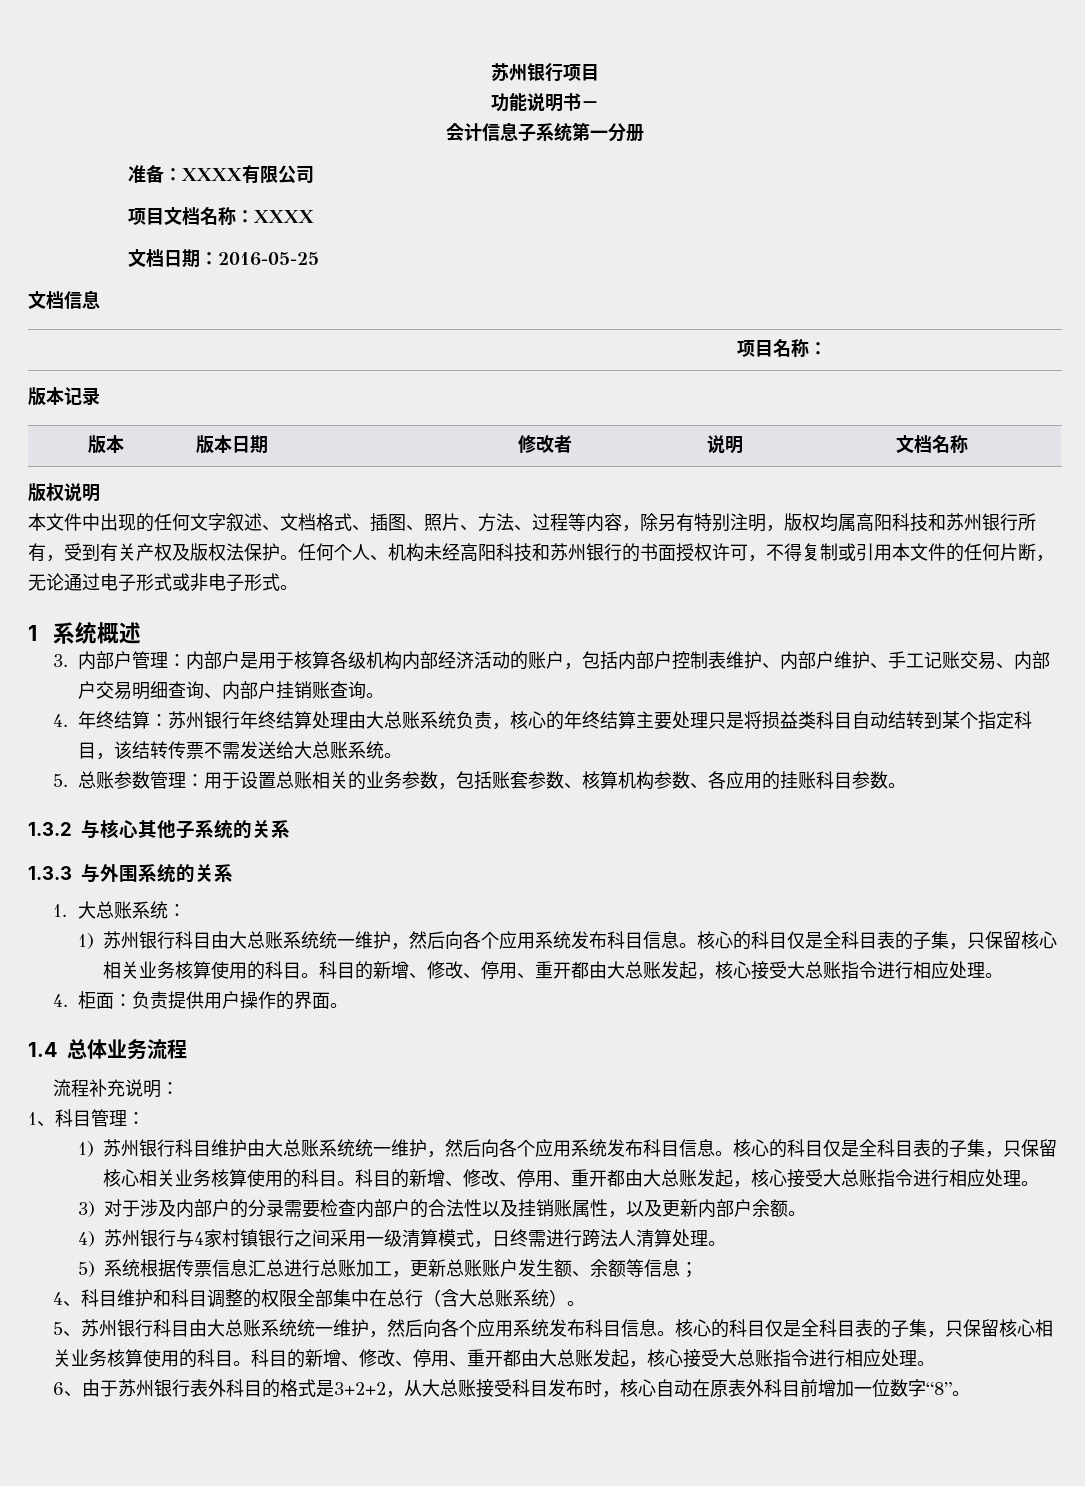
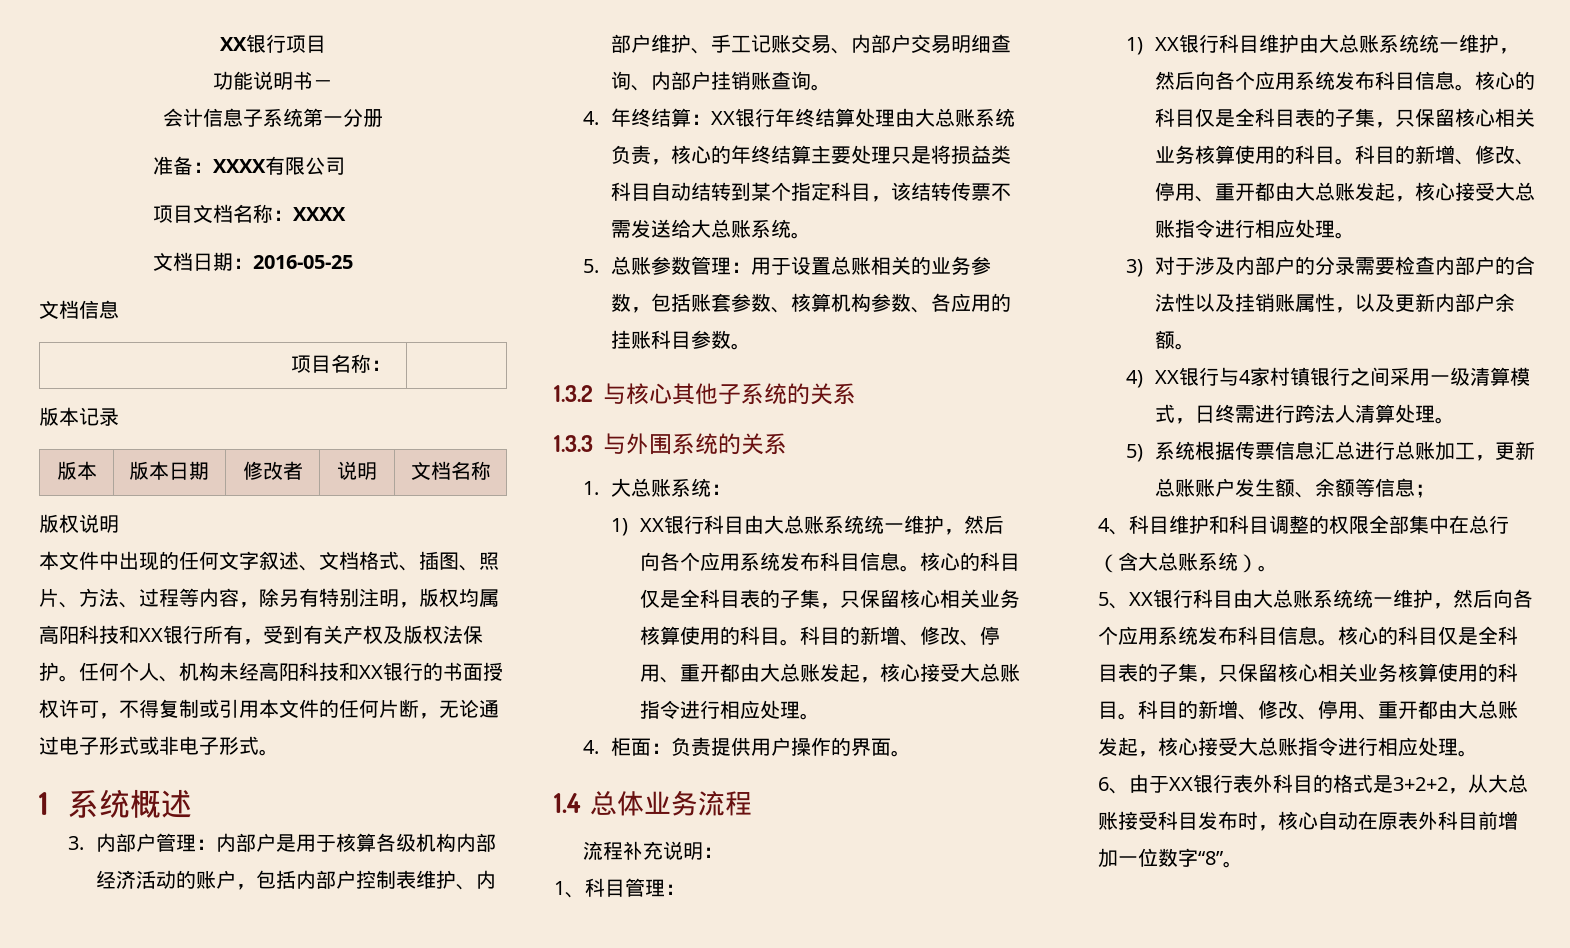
[491,63,527,82] 苏州 -> [220,37,247,51] XX
[946,513,982,531] 苏州 -> [139,628,163,642] XX
[550,543,586,561] 苏州 -> [359,665,383,679] XX
[168,711,205,729] 苏州 -> [711,111,736,125] XX
[103,931,140,949] 苏州 -> [639,518,664,532] XX
[103,1139,140,1157] 苏州 -> [1154,37,1179,51] XX
[104,1229,141,1247] 苏州 -> [1154,370,1179,384] XX
[81,1319,118,1337] 苏州 -> [1128,592,1153,606] XX
[118,1379,155,1397] 苏州 -> [1168,777,1193,791] XX

